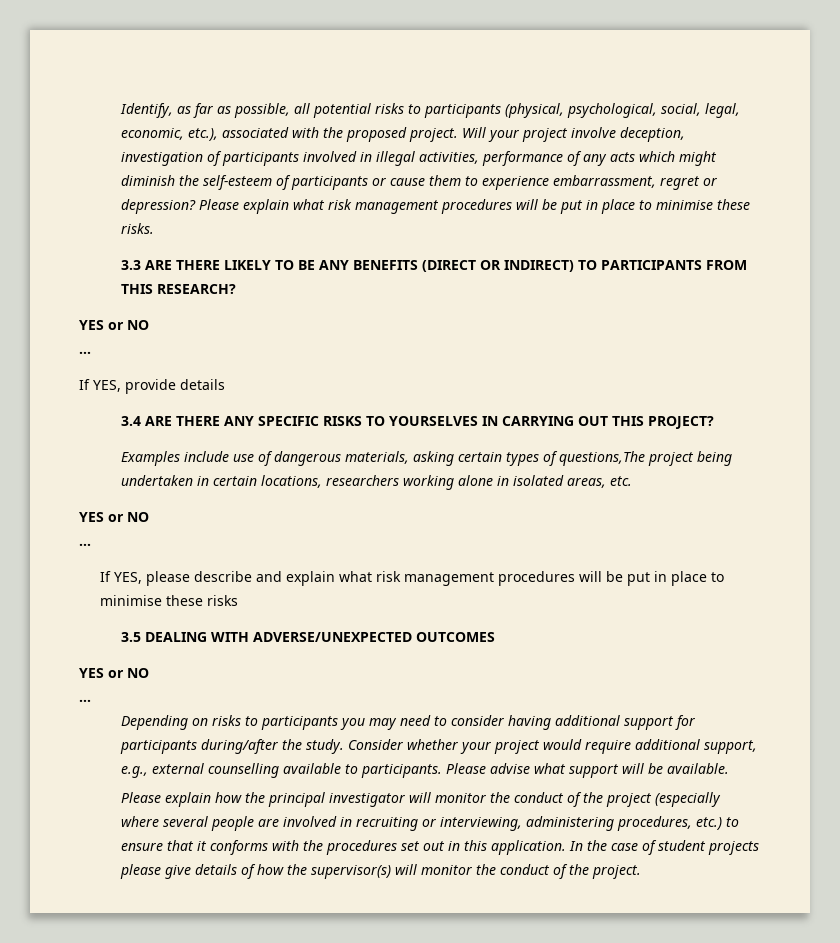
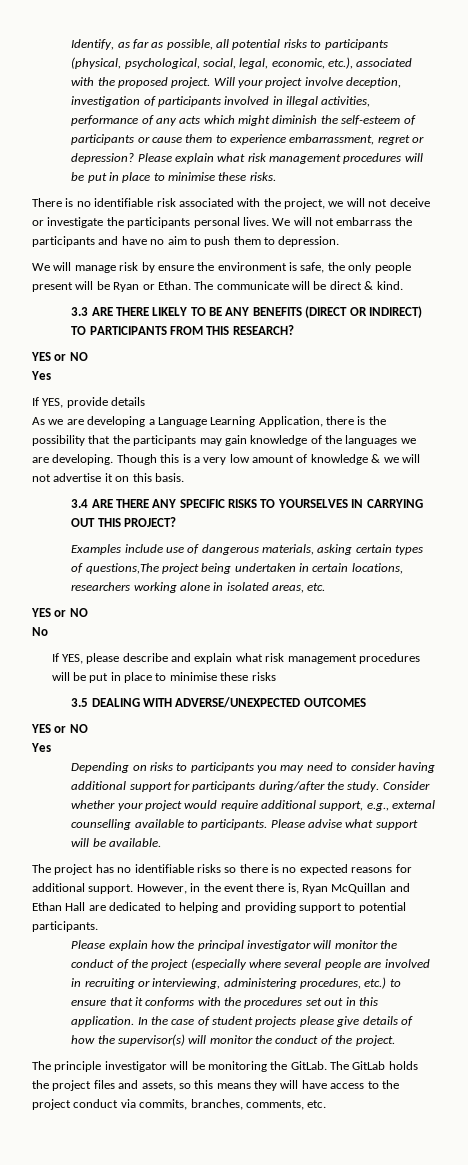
(155, 228) none -> [32,198,430,209] [32,217,412,228] [32,236,340,247] [32,262,411,273] [32,281,403,292] // There is no identifiable risk associated with the project, we will not deceive or investigate the participants personal lives. We will not embarrass the participants and have no aim to push them to depression. // We will manage risk by ensure the environment is safe, the only people present will be Ryan or Ethan. The communicate will be direct & kind.
[79,351,91,354] … -> [31,371,51,380] Yes
(225, 384) none -> [32,416,386,427] [32,435,416,446] [32,454,420,465] [32,473,184,482] // As we are developing a Language Learning Application, there is the possibility that the participants may gain knowledge of the languages we are developing. Though this is a very low amount of knowledge & we will not advertise it on this basis.
[79,543,91,546] … -> [32,627,48,636] No
[79,699,91,702] … -> [31,743,51,752] Yes
(730, 768) none -> [32,864,412,875] [32,883,410,894] [32,902,406,913] [32,921,98,932] // The project has no identifiable risks so there is no expected reasons for additional support. However, in the event there is, Ryan McQuillan and Ethan Hall are dedicated to helping and providing support to potential participants.
(642, 872) none -> [32,1061,418,1072] [32,1080,399,1091] [32,1099,327,1110] // The principle investigator will be monitoring the GitLab. The GitLab holds the project files and assets, so this means they will have access to the project conduct via commits, branches, comments, etc.

